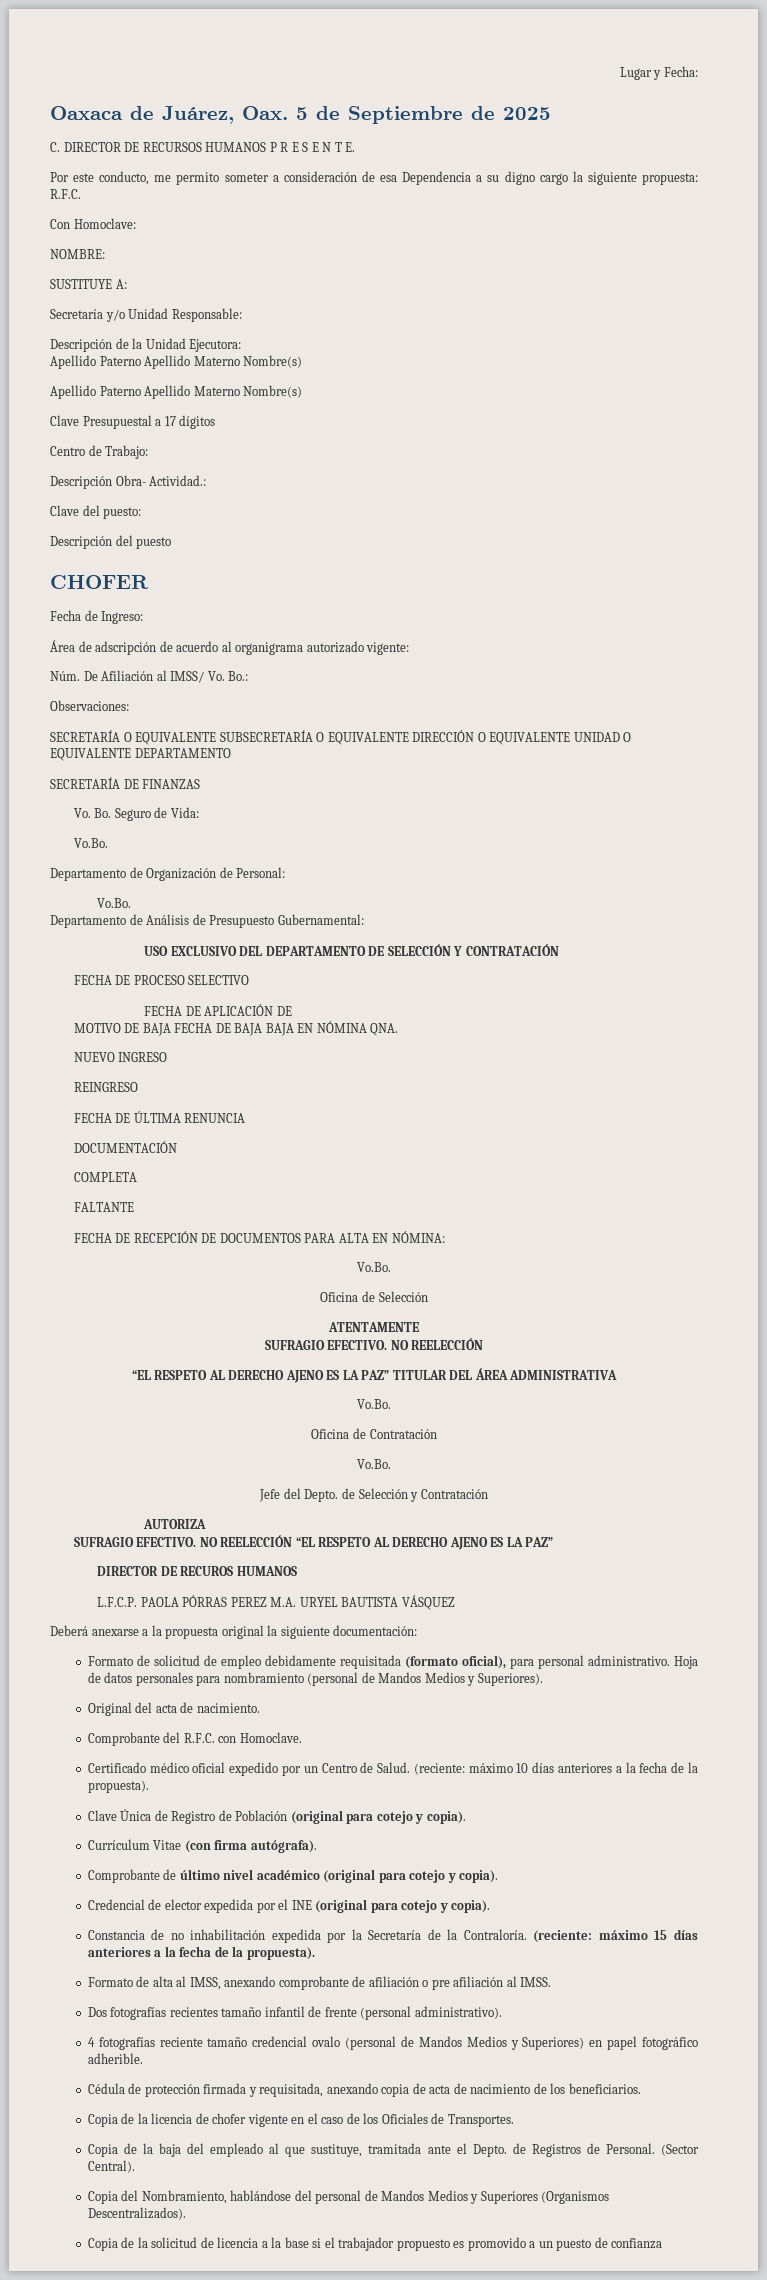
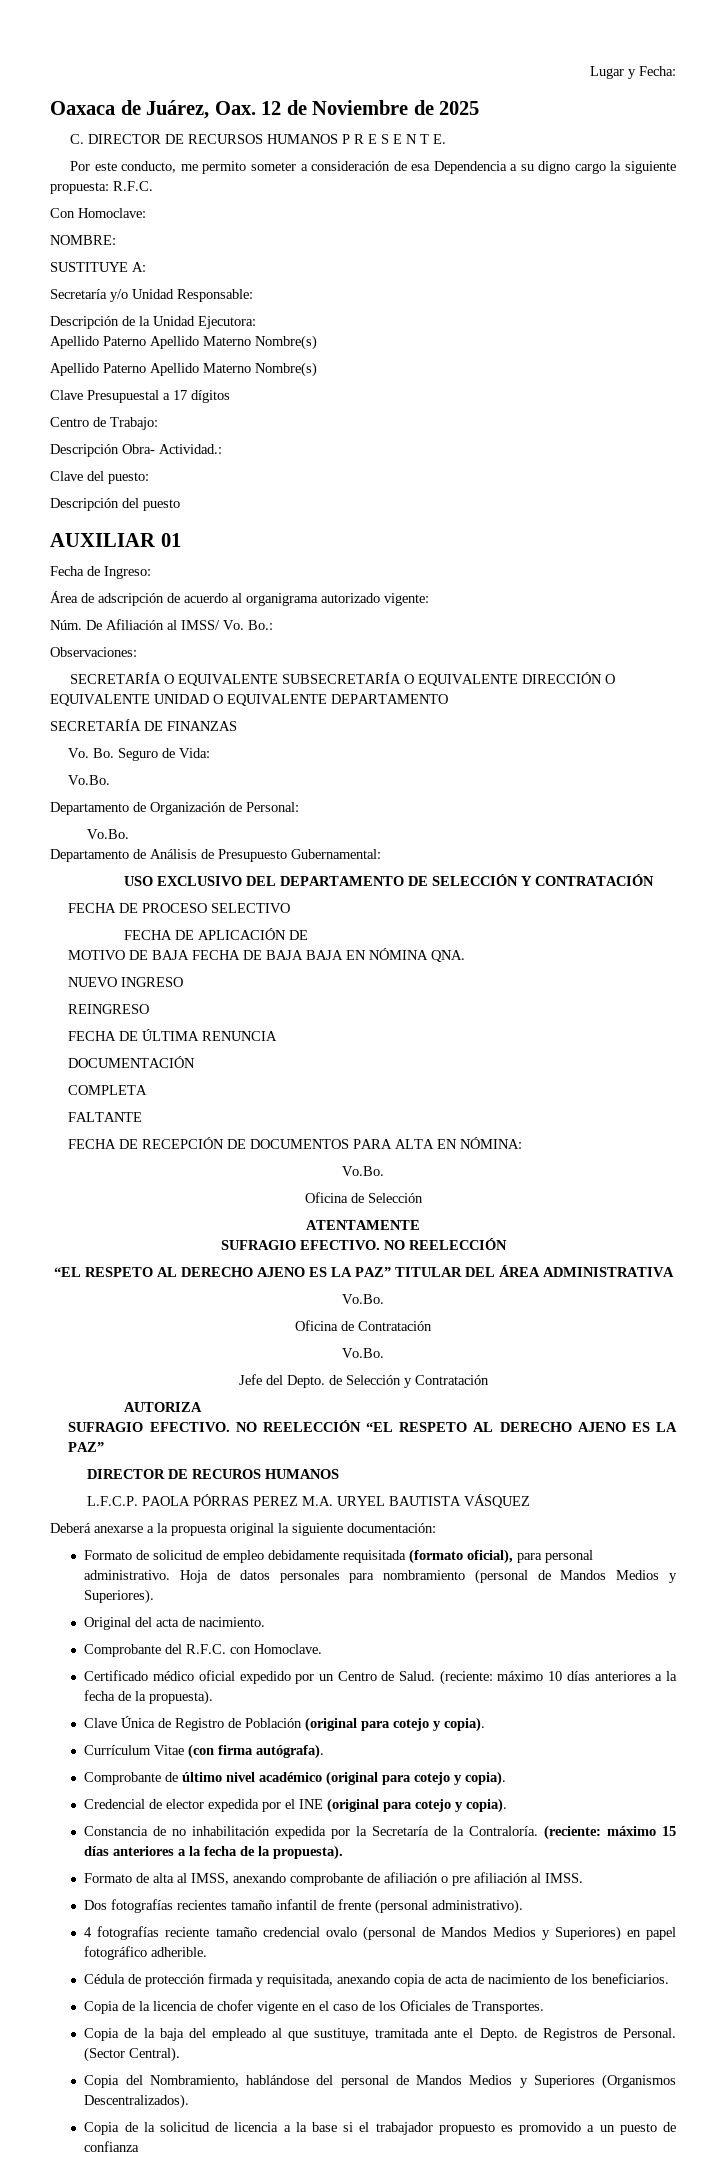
[296,106,463,124] 5 de Septiembre -> [261,100,409,115] 12 de Noviembre
[50,575,149,589] CHOFER -> [50,533,181,547] AUXILIAR 01

